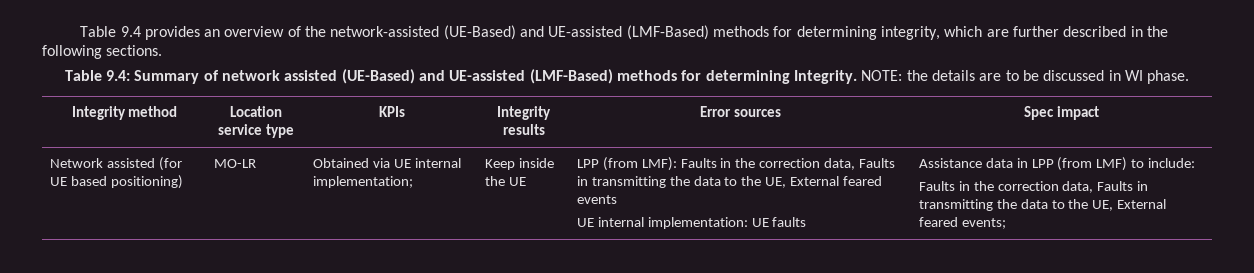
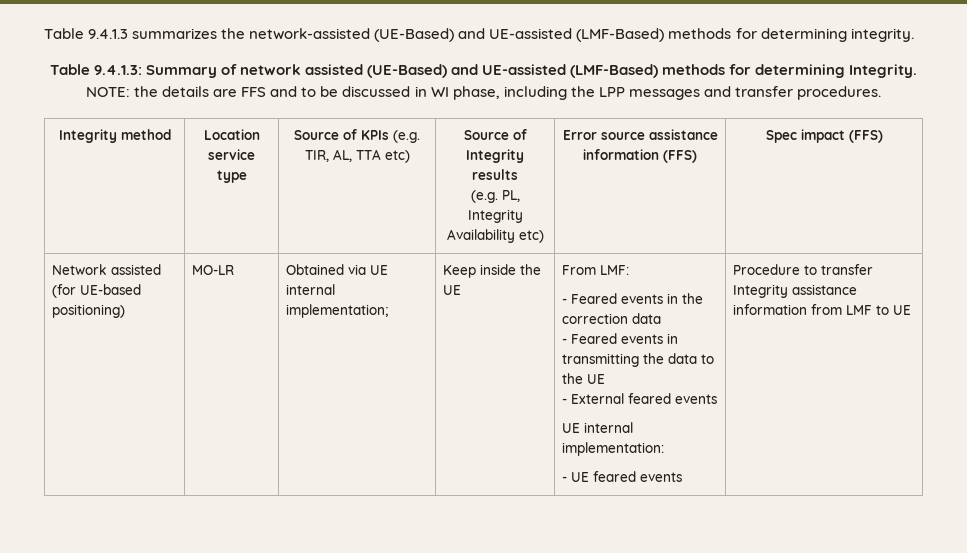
[80,26,301,40] Table 9.4 provides an overview of -> [44,28,218,39] Table 9.4.1.3 summarizes
[881,26,1168,40] [42,45,163,59] [64,70,131,81] integrity, which are further described in the following sections. // Table 9.4: -> [850,28,914,42] [49,64,142,75] integrity. // Table 9.4.1.3:
(1002, 77) none -> [241,86,298,97] FFS and
[1147,70,1190,84] phase. -> [452,86,881,100] phase, including the LPP messages and transfer procedures.
(294, 131) none -> [294,129,357,140] Source of
[497,106,551,120] [502,124,545,135] [700,106,781,117] | Integrity results | Error sources -> [393,130,420,143] [304,149,410,163] [463,129,527,140] [466,149,524,163] [472,169,518,180] [470,190,520,203] [467,209,523,223] [446,229,544,243] [562,129,718,140] [583,149,697,163] (e.g. TIR, AL, TTA etc) | Source of Integrity results // (e.g. PL, Integrity Availability etc) | Error source assistance information (FFS)
(1099, 113) none -> [848,130,883,143] (FFS)
[49,176,107,186] UE based -> [80,284,142,295] UE-based
[576,157,896,171] [576,176,787,188] LPP (from LMF): Faults in the correction data, Faults in transmitting the data to the UE, -> [562,265,630,275] [562,293,704,304] [562,313,662,324] [562,333,679,344] [562,353,715,367] [562,373,606,384] [562,398,568,404] From LMF: // - Feared events in the correction data // - Feared events in transmitting the data to the UE // -
[751,217,807,227] [918,157,1196,171] [918,181,1149,193] [918,199,1167,211] [918,217,1006,229] UE faults | Assistance data in LPP (from LMF) to include: // Faults in the correction data, Faults in transmitting the data to the UE, External feared events; -> [562,471,683,482] [733,264,874,275] [733,284,858,298] [733,304,912,315] // - UE feared events | Procedure to transfer Integrity assistance information from LMF to UE

